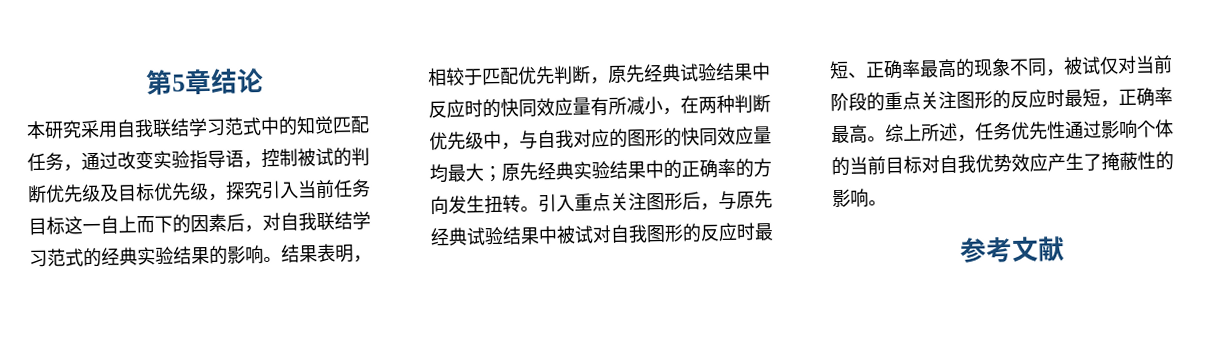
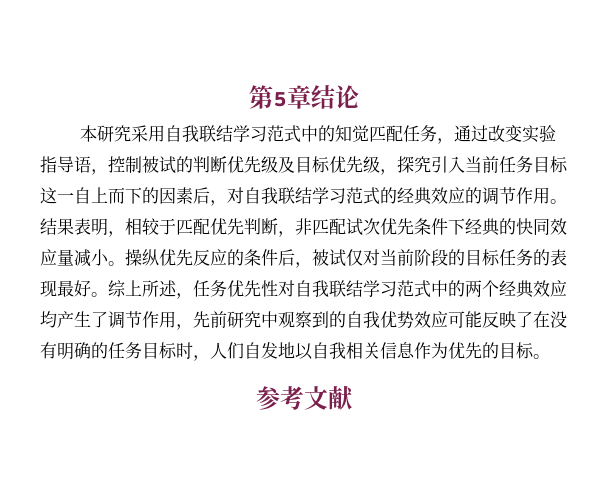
[137,245,264,266] 实验结果的影响 -> [431,187,550,205] 效应的调节作用
[607,62,771,83] [428,94,771,119] [429,126,772,151] [429,158,772,184] [430,190,773,215] [430,222,774,247] [829,57,1047,80] 原先经典试验结果中反应时的快同效应量有所减小，在两种判断优先级中，与自我对应的图形的快同效应量均最大；原先经典实验结果中的正确率的方向发生扭转。引入重点关注图形后，与原先经典试验结果中被试对自我图形的反应时最短、正确率最高的现象不同 -> [295,218,567,236] [40,249,295,267] 非匹配试次优先条件下经典的快同效应量减小。操纵优先反应的条件后
[884,87,1173,111] [831,124,868,144] 重点关注图形的反应时最短，正确率最高 -> [465,249,567,266] [40,280,91,297] 目标任务的表现最好
[1065,119,1174,140] [831,151,1174,177] [832,188,869,208] 通过影响个体的当前目标对自我优势效应产生了掩蔽性的影响 -> [278,280,567,298] [40,311,567,330] [40,342,534,361] 对自我联结学习范式中的两个经典效应均产生了调节作用，先前研究中观察到的自我优势效应可能反映了在没有明确的任务目标时，人们自发地以自我相关信息作为优先的目标

